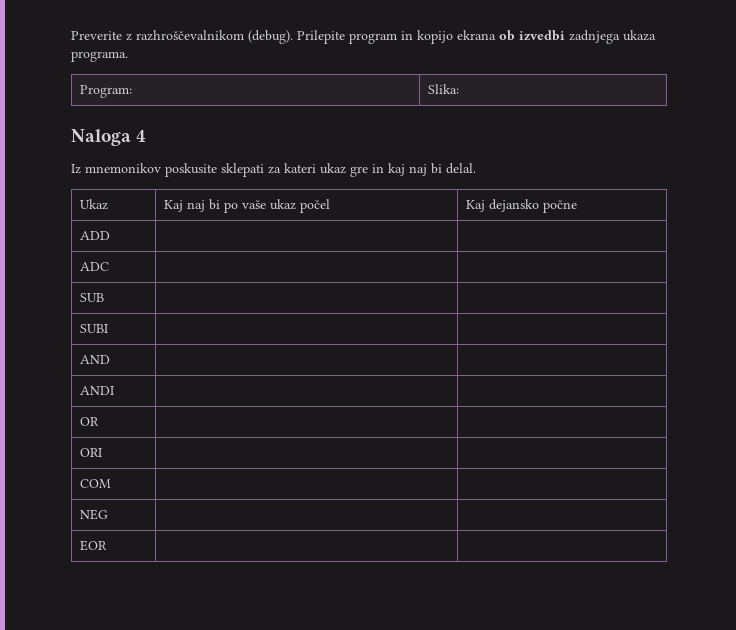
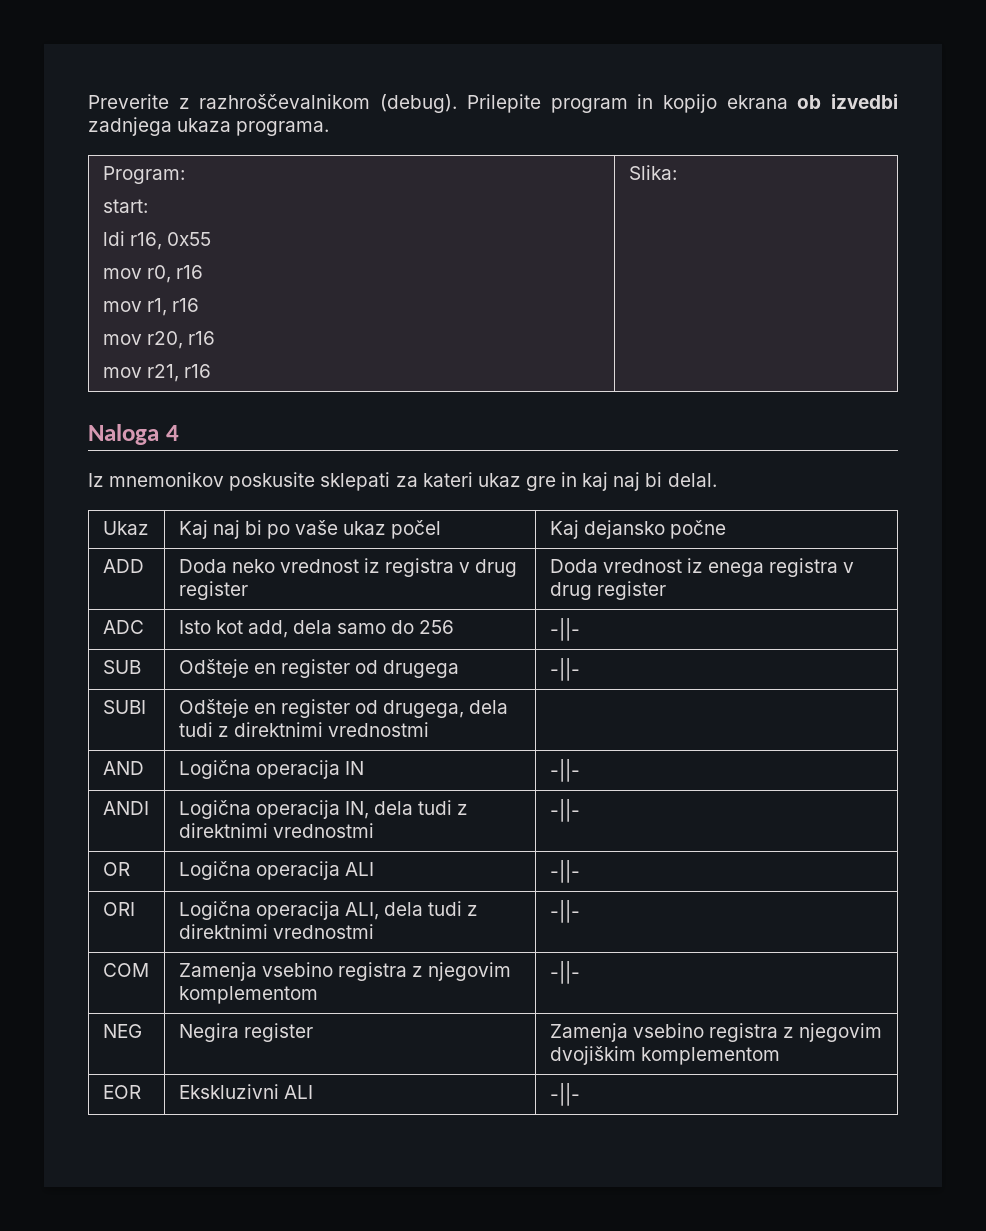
(133, 91) none -> [102,199,148,213] [102,231,211,250] [102,265,203,283] [102,298,199,316] [102,331,215,349] [102,364,211,382] // start: // ldi r16, 0x55 // mov r0, r16 // mov r1, r16 // mov r20, r16 // mov r21, r16
[80,262,110,271] [80,293,105,302] [80,324,109,333] [80,355,111,364] [80,386,115,395] [80,417,100,426] [80,448,103,457] [80,479,112,488] [80,509,109,520] [80,540,108,551] | // ADC | | // SUB | | // SUBI | | // AND | | // ANDI | | // OR | | // ORI | | // COM | | // NEG | | // EOR | | -> [178,558,518,577] [178,581,248,600] [549,558,855,577] [549,581,666,600] [102,620,144,634] [178,620,455,638] [549,618,580,641] [102,660,141,674] [178,659,460,678] [549,658,580,681] [102,700,146,714] [178,699,509,718] [178,722,429,737] [102,761,144,775] [178,760,364,779] [549,759,580,782] [102,801,149,815] [178,800,469,819] [178,823,374,838] [549,799,580,822] [102,862,130,876] [178,861,374,880] [549,860,580,883] [102,902,135,916] [178,901,479,920] [178,924,374,939] [549,900,580,923] [102,963,149,977] [178,962,512,981] [178,986,318,1004] [549,961,580,984] [102,1024,142,1038] [178,1023,313,1042] [549,1023,883,1042] [549,1046,780,1065] [102,1085,141,1099] [178,1084,313,1099] [549,1083,580,1106] Doda neko vrednost iz registra v drug register | Doda vrednost iz enega registra v drug register // ADC | Isto kot add, dela samo do 256 | -||- // SUB | Odšteje en register od drugega | -||- // SUBI | Odšteje en register od drugega, dela tudi z direktnimi vrednostmi | // AND | Logična operacija IN | -||- // ANDI | Logična operacija IN, dela tudi z direktnimi vrednostmi | -||- // OR | Logična operacija ALI | -||- // ORI | Logična operacija ALI, dela tudi z direktnimi vrednostmi | -||- // COM | Zamenja vsebino registra z njegovim komplementom | -||- // NEG | Negira register | Zamenja vsebino registra z njegovim dvojiškim komplementom // EOR | Ekskluzivni ALI | -||-

